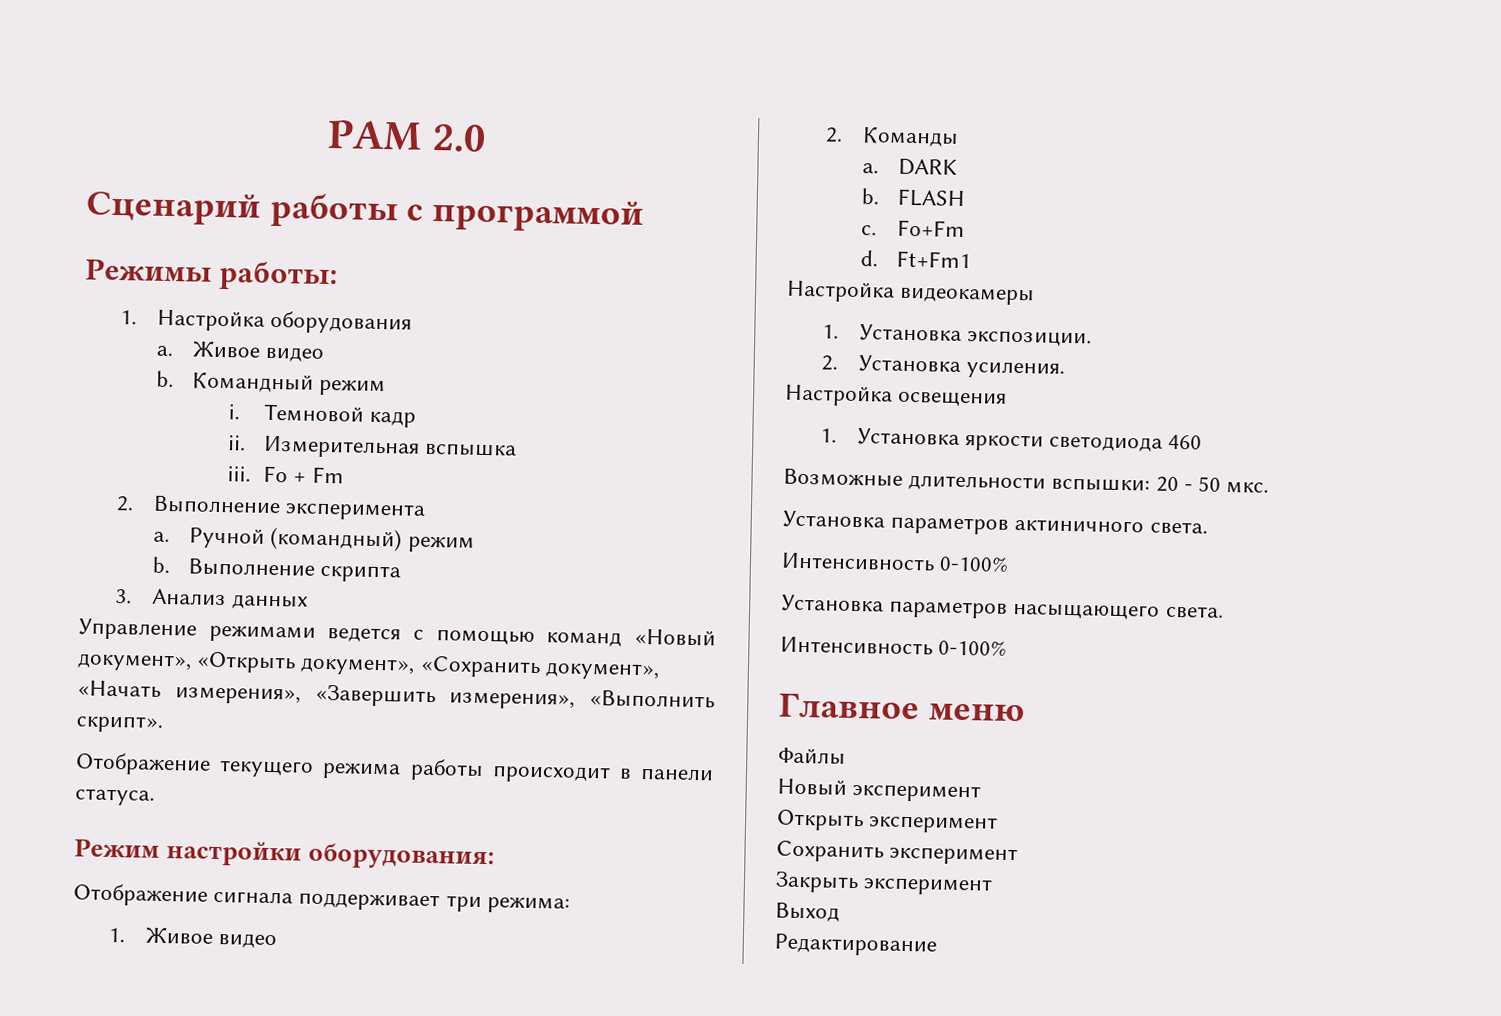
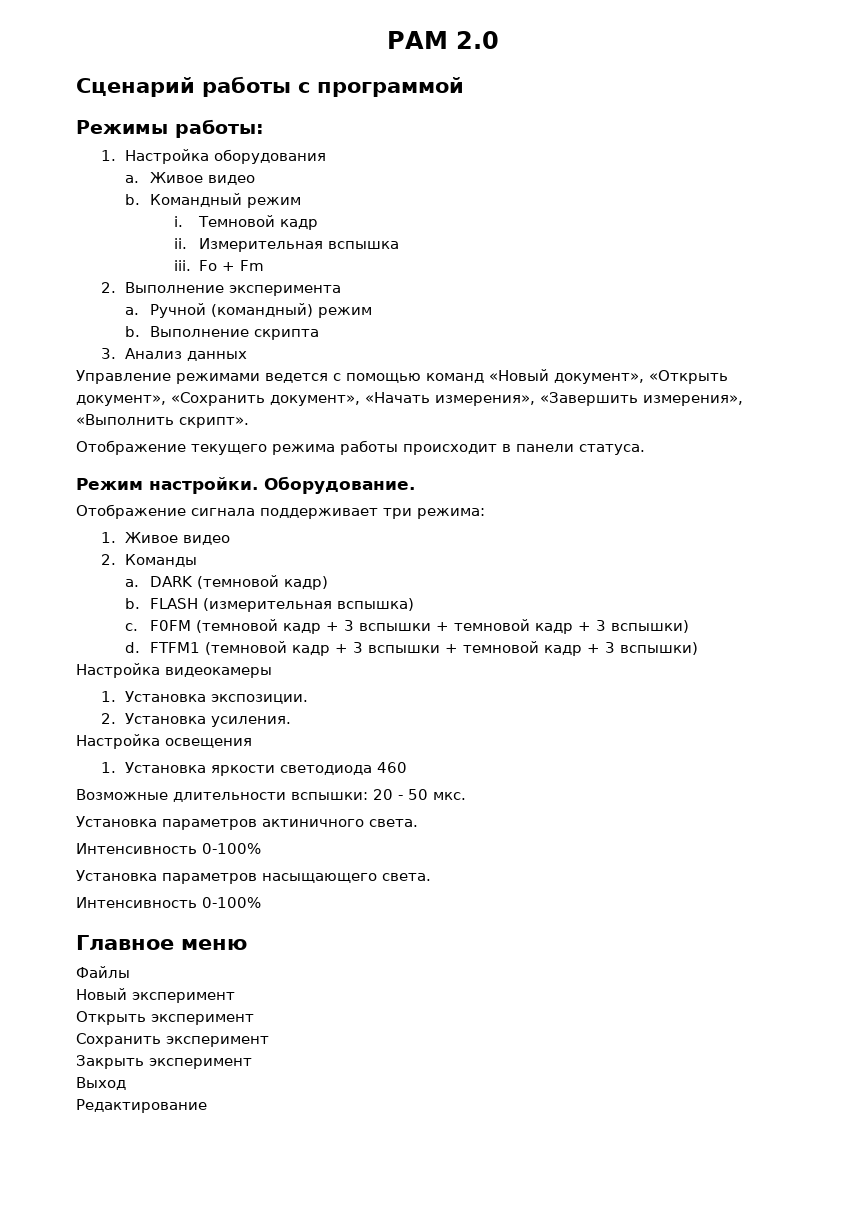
[166,840,496,871] настройки оборудования: -> [149,476,415,494] настройки. Оборудование.
(958, 167) none -> [196,575,328,590] (темновой кадр)
(967, 198) none -> [202,598,414,612] (измерительная вспышка)
[897,219,966,237] [859,250,972,269] Fo+Fm // d. Ft+Fm1 -> [149,619,689,634] [125,641,698,656] F0FM (темновой кадр + 3 вспышки + темновой кадр + 3 вспышки) // d. FTFM1 (темновой кадр + 3 вспышки + темновой кадр + 3 вспышки)

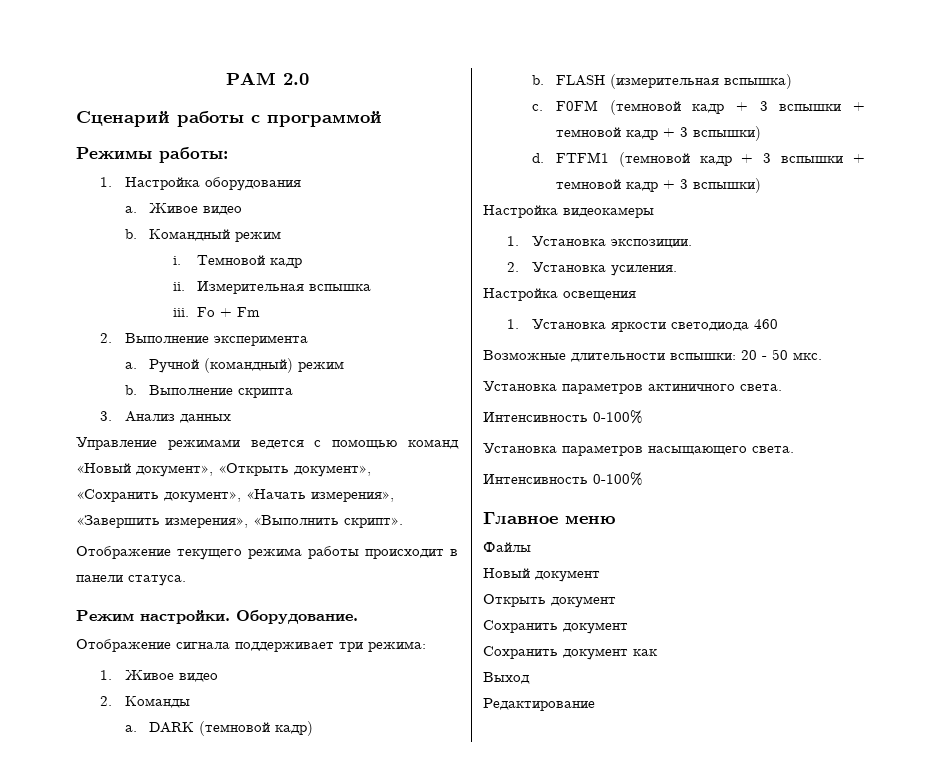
[132,992,235,1003] эксперимент -> [535,570,600,582] документ
[151,1014,254,1025] [76,1033,269,1047] [76,1055,252,1069] эксперимент // Сохранить эксперимент // Закрыть эксперимент -> [551,596,616,608] [483,620,628,634] [483,646,658,660] документ // Сохранить документ // Сохранить документ как

